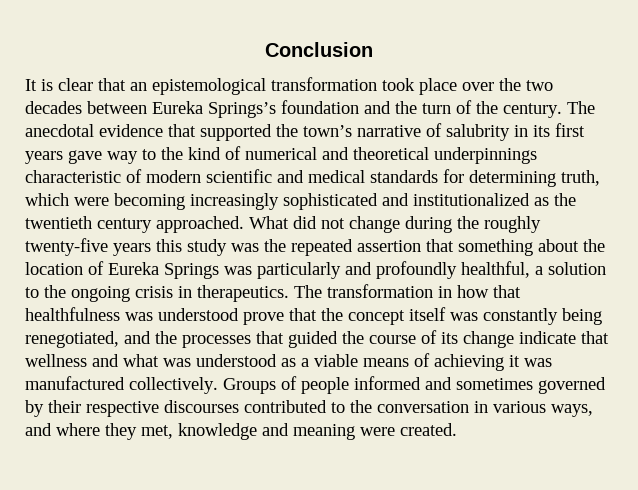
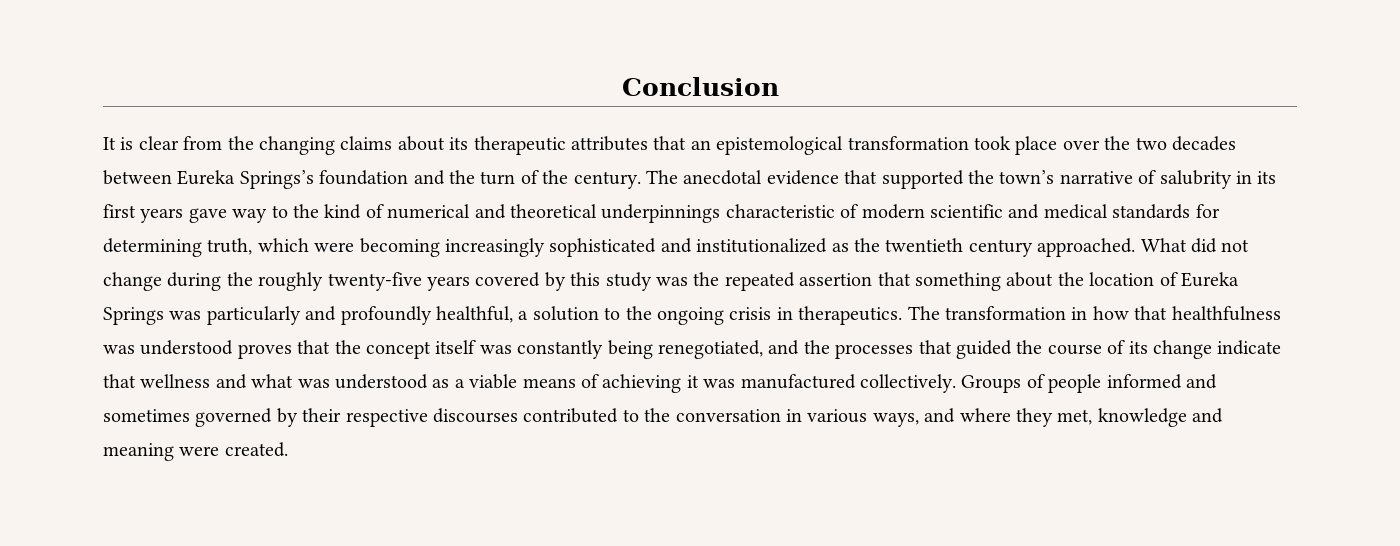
(93, 84) none -> [183,136,648,155] from the changing claims about its therapeutic attributes
(151, 249) none -> [475,272,566,291] covered by
[243,312,284,325] prove -> [237,344,292,359] proves

